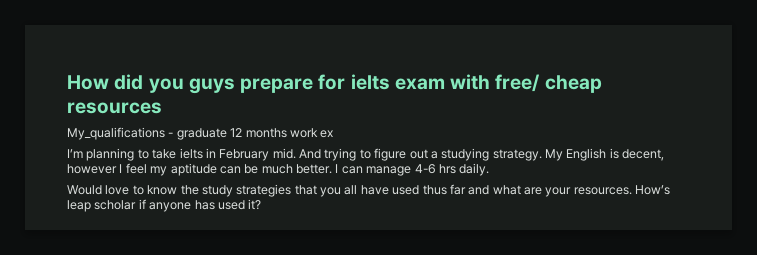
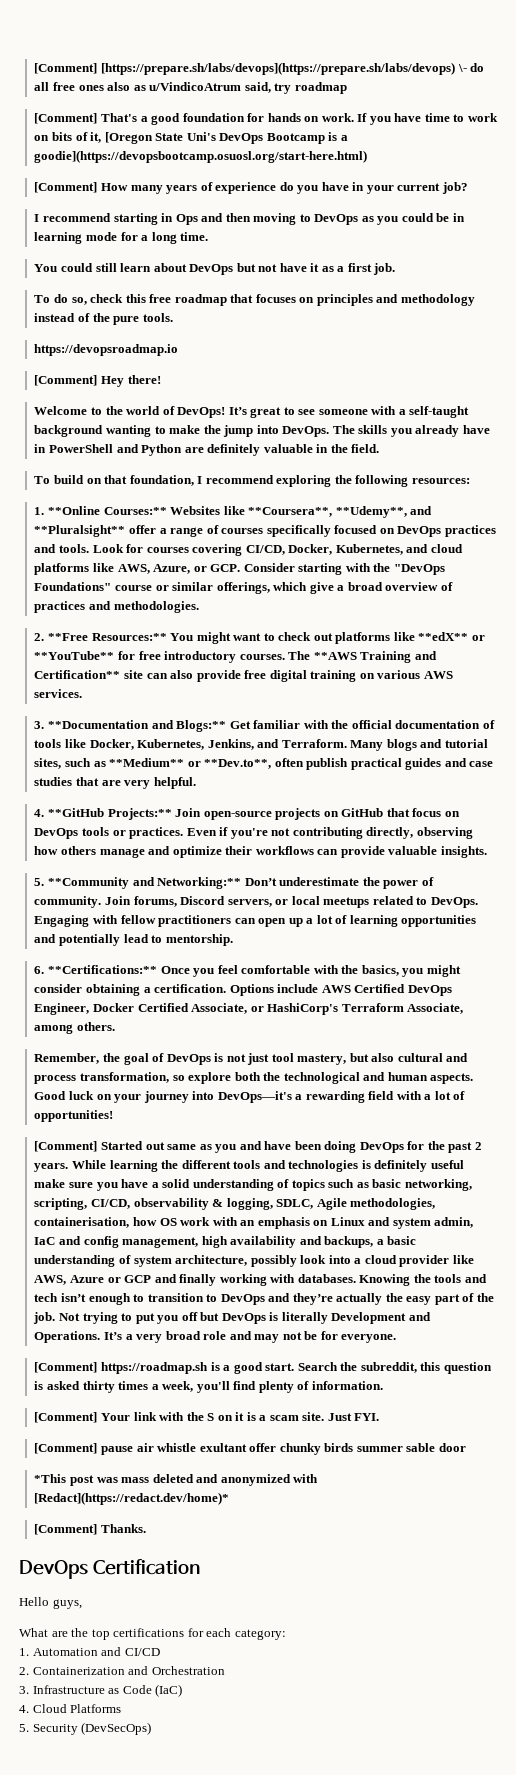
[67,74,602,94] [67,102,162,114] [67,127,334,140] [67,148,665,161] [67,163,490,176] [67,184,671,197] [67,199,262,212] How did you guys prepare for ielts exam with free/ cheap resources // My_qualifications - graduate 12 months work ex // I’m planning to take ielts in February mid. And trying to figure out a studying strategy. My English is decent, however I feel my aptitude can be much better. I can manage 4-6 hrs daily. // Would love to know the study strategies that you all have used thus far and what are your resources. How’s leap scholar if anyone has used it? -> [34,62,485,75] [34,82,347,94] [34,113,498,125] [34,132,348,144] [34,150,368,163] [34,182,468,194] [34,213,465,225] [34,232,209,244] [34,263,396,275] [34,294,475,306] [34,313,173,325] [34,344,179,356] [34,375,161,387] [34,406,470,418] [34,425,490,437] [34,444,380,456] [34,475,470,487] [34,506,433,518] [34,525,496,537] [34,544,463,556] [34,563,445,575] [34,582,453,594] [34,601,199,613] [34,632,485,644] [34,651,437,663] [34,670,453,682] [34,689,83,698] [34,720,495,732] [34,739,488,751] [34,758,494,770] [34,777,196,789] [34,808,460,820] [34,827,473,839] [34,846,487,858] [34,877,434,889] [34,896,478,908] [34,915,477,927] [34,934,233,946] [34,965,461,977] [34,984,452,996] [34,1003,464,1015] [34,1022,115,1034] [34,1053,469,1065] [34,1072,474,1084] [34,1091,466,1103] [34,1110,114,1122] [34,1141,482,1153] [34,1160,464,1172] [34,1179,472,1191] [34,1198,436,1210] [34,1217,474,1229] [34,1236,417,1248] [34,1255,474,1267] [34,1274,487,1286] [34,1293,494,1305] [33,1312,431,1324] [34,1331,397,1343] [34,1362,492,1374] [34,1381,383,1393] [34,1412,380,1423] [34,1443,466,1455] [34,1474,319,1486] [34,1492,230,1505] [34,1524,146,1535] [19,1559,200,1579] [19,1597,82,1609] [19,1628,286,1640] [19,1647,160,1656] [19,1666,225,1675] [19,1684,183,1697] [19,1704,122,1713] [19,1722,152,1735] [Comment] [https://prepare.sh/labs/devops](https://prepare.sh/labs/devops) \- do all free ones also as u/VindicoAtrum said, try roadmap // [Comment] That's a good foundation for hands on work. If you have time to work on bits of it, [Oregon State Uni's DevOps Bootcamp is a goodie](https://devopsbootcamp.osuosl.org/start-here.html) // [Comment] How many years of experience do you have in your current job? // I recommend starting in Ops and then moving to DevOps as you could be in learning mode for a long time. // You could still learn about DevOps but not have it as a first job. // To do so, check this free roadmap that focuses on principles and methodology instead of the pure tools. // https://devopsroadmap.io // [Comment] Hey there! // Welcome to the world of DevOps! It’s great to see someone with a self-taught background wanting to make the jump into DevOps. The skills you already have in PowerShell and Python are definitely valuable in the field. // To build on that foundation, I recommend exploring the following resources: // 1. **Online Courses:** Websites like **Coursera**, **Udemy**, and **Pluralsight** offer a range of courses specifically focused on DevOps practices and tools. Look for courses covering CI/CD, Docker, Kubernetes, and cloud platforms like AWS, Azure, or GCP. Consider starting with the "DevOps Foundations" course or similar offerings, which give a broad overview of practices and methodologies. // 2. **Free Resources:** You might want to check out platforms like **edX** or **YouTube** for free introductory courses. The **AWS Training and Certification** site can also provide free digital training on various AWS services. // 3. **Documentation and Blogs:** Get familiar with the official documentation of tools like Docker, Kubernetes, Jenkins, and Terraform. Many blogs and tutorial sites, such as **Medium** or **Dev.to**, often publish practical guides and case studies that are very helpful. // 4. **GitHub Projects:** Join open-source projects on GitHub that focus on DevOps tools or practices. Even if you're not contributing directly, observing how others manage and optimize their workflows can provide valuable insights. // 5. **Community and Networking:** Don’t underestimate the power of community. Join forums, Discord servers, or local meetups related to DevOps. Engaging with fellow practitioners can open up a lot of learning opportunities and potentially lead to mentorship. // 6. **Certifications:** Once you feel comfortable with the basics, you might consider obtaining a certification. Options include AWS Certified DevOps Engineer, Docker Certified Associate, or HashiCorp's Terraform Associate, among others. // Remember, the goal of DevOps is not just tool mastery, but also cultural and process transformation, so explore both the technological and human aspects. Good luck on your journey into DevOps—it's a rewarding field with a lot of opportunities! // [Comment] Started out same as you and have been doing DevOps for the past 2 years. While learning the different tools and technologies is definitely useful make sure you have a solid understanding of topics such as basic networking, scripting, CI/CD, observability & logging, SDLC, Agile methodologies, containerisation, how OS work with an emphasis on Linux and system admin, IaC and config management, high availability and backups, a basic understanding of system architecture, possibly look into a cloud provider like AWS, Azure or GCP and finally working with databases. Knowing the tools and tech isn’t enough to transition to DevOps and they’re actually the easy part of the job. Not trying to put you off but DevOps is literally Development and Operations. It’s a very broad role and may not be for everyone. // [Comment] https://roadmap.sh is a good start. Search the subreddit, this question is asked thirty times a week, you'll find plenty of information. // [Comment] Your link with the S on it is a scam site. Just FYI. // [Comment] pause air whistle exultant offer chunky birds summer sable door // *This post was mass deleted and anonymized with [Redact](https://redact.dev/home)* // [Comment] Thanks. // DevOps Certification // Hello guys, // What are the top certifications for each category: // 1. Automation and CI/CD // 2. Containerization and Orchestration // 3. Infrastructure as Code (IaC) // 4. Cloud Platforms // 5. Security (DevSecOps)

